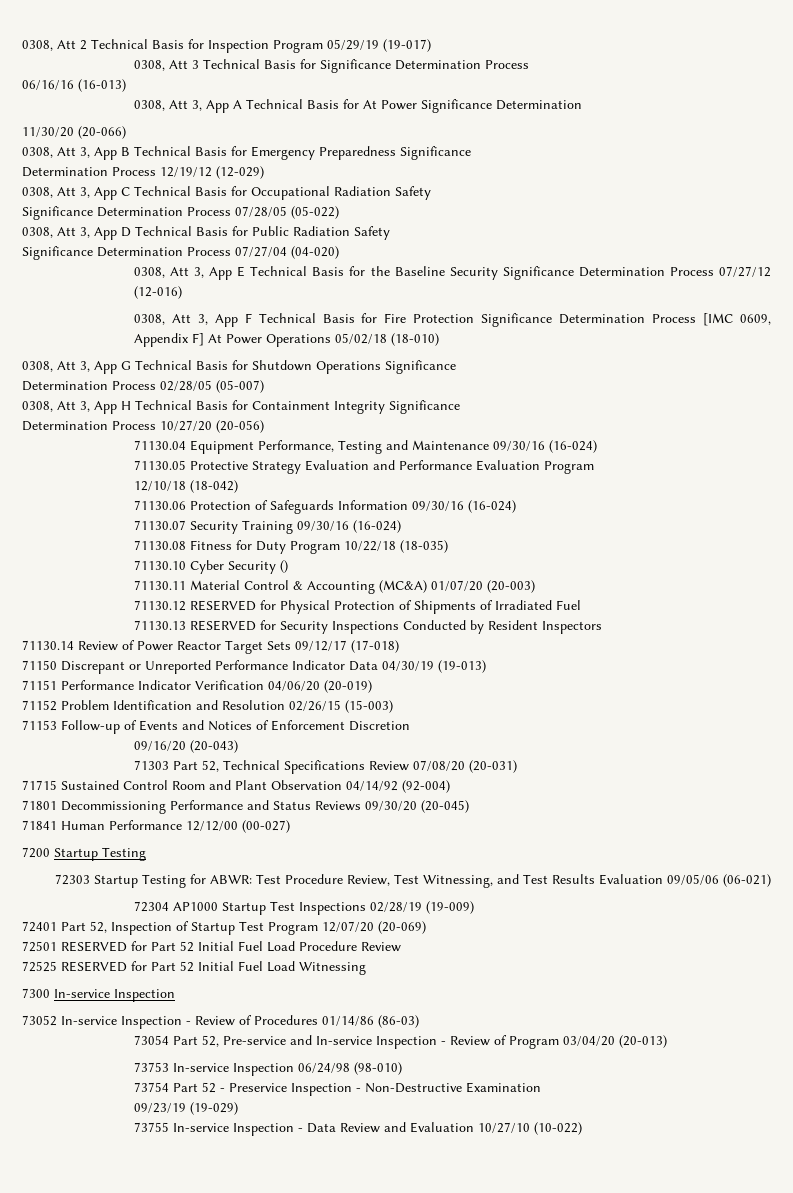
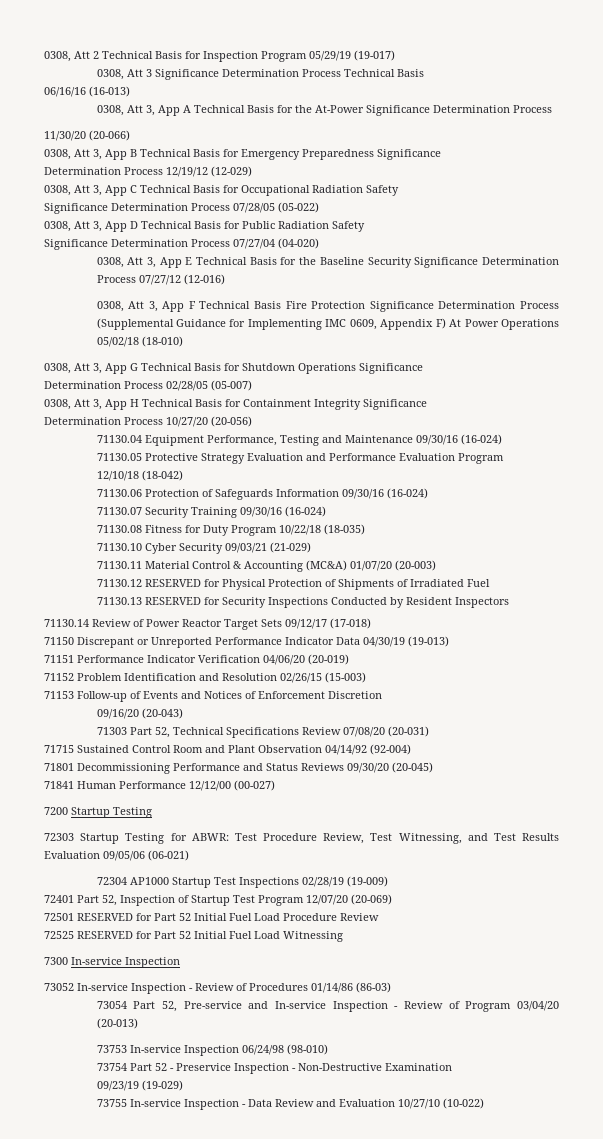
[202,59,529,73] Technical Basis for Significance Determination Process -> [154,69,424,80] Significance Determination Process Technical Basis
[362,99,582,113] At Power Significance Determination -> [294,105,552,116] the At-Power Significance Determination Process
[361,313,378,323] for -> (282, 305) none
[703,313,734,326] [IMC -> [96,318,347,330] (Supplemental Guidance for Implementing IMC
[191,333,204,346] F] -> [435,318,446,329] F)
[279,560,288,573] () -> [224,542,311,553] 09/03/21 (21-029)

